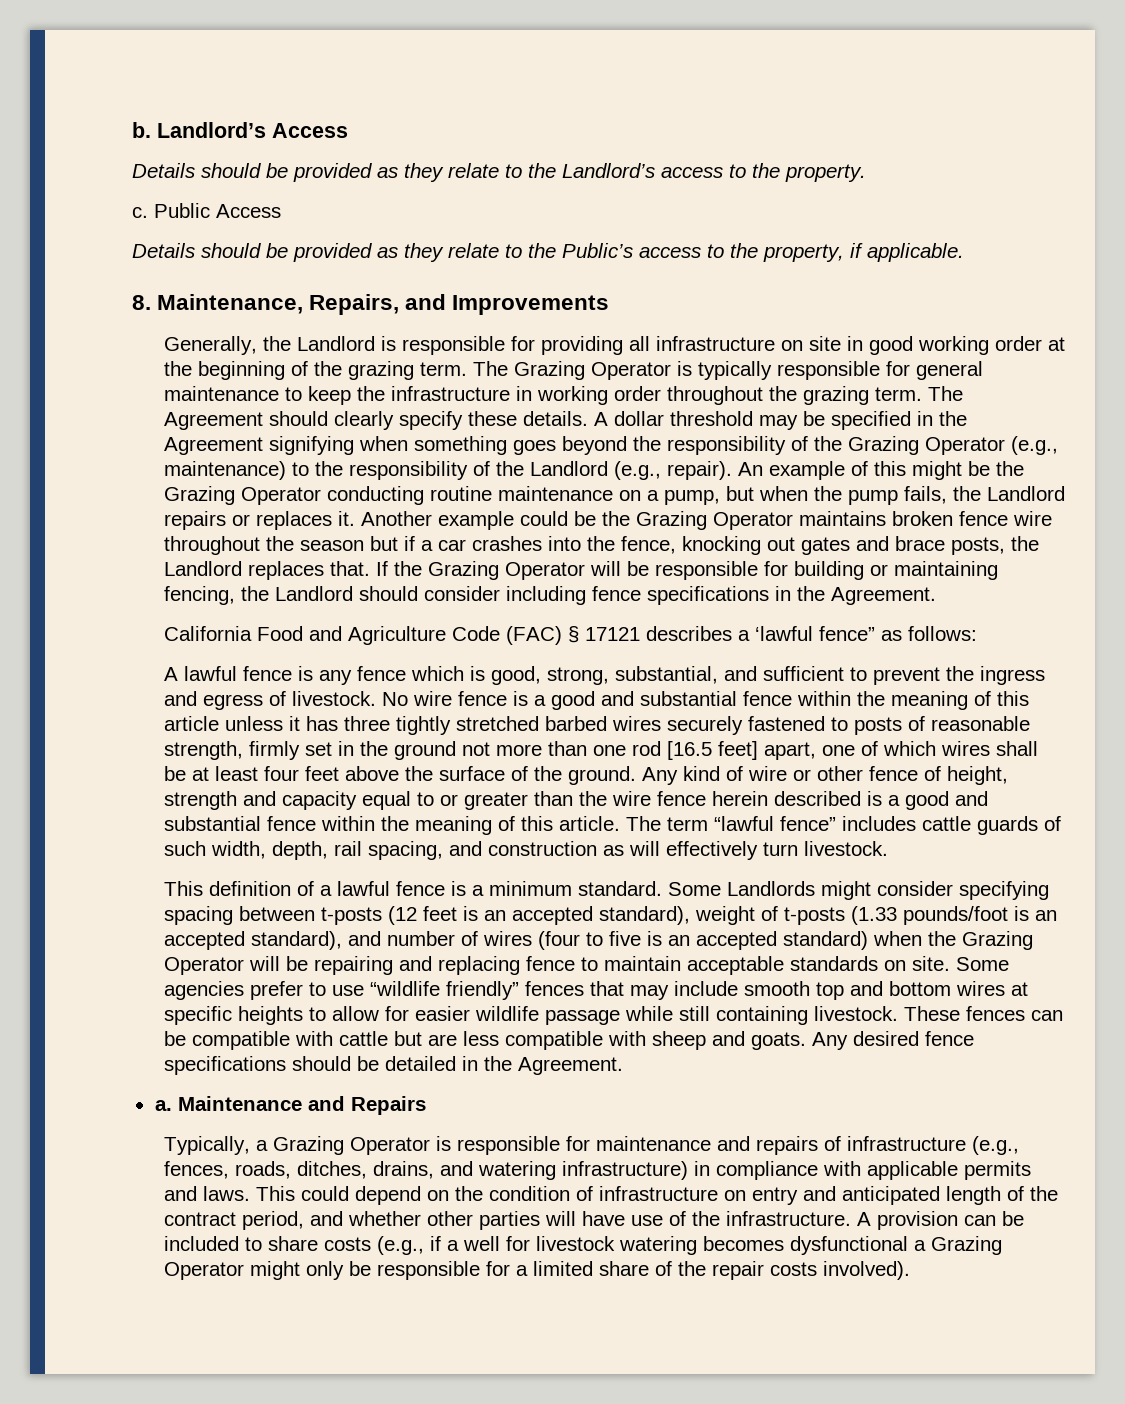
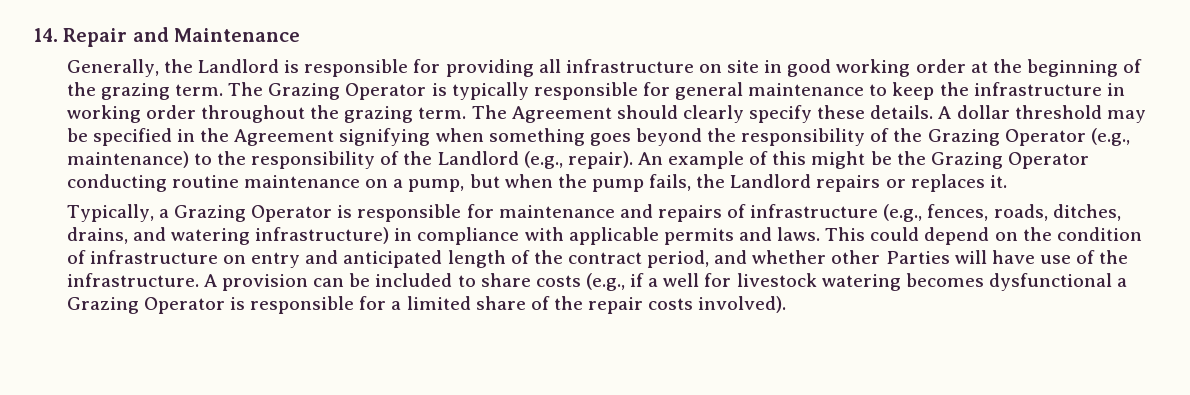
[132,122,348,138] [132,163,866,182] [132,203,281,218] [132,243,964,262] [132,294,610,315] b. Landlord’s Access // Details should be provided as they relate to the Landlord’s access to the property. // c. Public Access // Details should be provided as they relate to the Public’s access to the property, if applicable. // 8. Maintenance, Repairs, and Improvements -> [33,27,301,47] 14. Repair and Maintenance
[361,511,1053,530] [164,536,1040,555] [164,561,999,580] [164,586,937,605] [164,626,978,645] [164,666,1046,685] [164,691,1030,710] [164,716,1031,735] [164,741,1039,760] [164,766,1009,785] [164,791,989,810] [164,816,1062,835] [164,841,889,860] [164,881,1050,900] [164,906,1058,925] [164,931,1034,950] [164,956,1010,975] [164,981,1029,1000] [164,1006,1064,1025] [164,1031,975,1050] [164,1056,624,1075] [154,1096,426,1115] Another example could be the Grazing Operator maintains broken fence wire throughout the season but if a car crashes into the fence, knocking out gates and brace posts, the Landlord replaces that. If the Grazing Operator will be responsible for building or maintaining fencing, the Landlord should consider including fence specifications in the Agreement. // California Food and Agriculture Code (FAC) § 17121 describes a ‘lawful fence” as follows: // A lawful fence is any fence which is good, strong, substantial, and sufficient to prevent the ingress and egress of livestock. No wire fence is a good and substantial fence within the meaning of this article unless it has three tightly stretched barbed wires securely fastened to posts of reasonable strength, firmly set in the ground not more than one rod [16.5 feet] apart, one of which wires shall be at least four feet above the surface of the ground. Any kind of wire or other fence of height, strength and capacity equal to or greater than the wire fence herein described is a good and substantial fence within the meaning of this article. The term “lawful fence” includes cattle guards of such width, depth, rail spacing, and construction as will effectively turn livestock. // This definition of a lawful fence is a minimum standard. Some Landlords might consider specifying spacing between t-posts (12 feet is an accepted standard), weight of t-posts (1.33 pounds/foot is an accepted standard), and number of wires (four to five is an accepted standard) when the Grazing Operator will be repairing and replacing fence to maintain acceptable standards on site. Some agencies prefer to use “wildlife friendly” fences that may include smooth top and bottom wires at specific heights to allow for easier wildlife passage while still containing livestock. These fences can be compatible with cattle but are less compatible with sheep and goats. Any desired fence specifications should be detailed in the Agreement. // a. Maintenance and Repairs -> (1007, 181) none
[479,1211,541,1230] parties -> [885,251,950,264] Parties
[250,1261,372,1280] might only be -> [230,297,246,310] is

